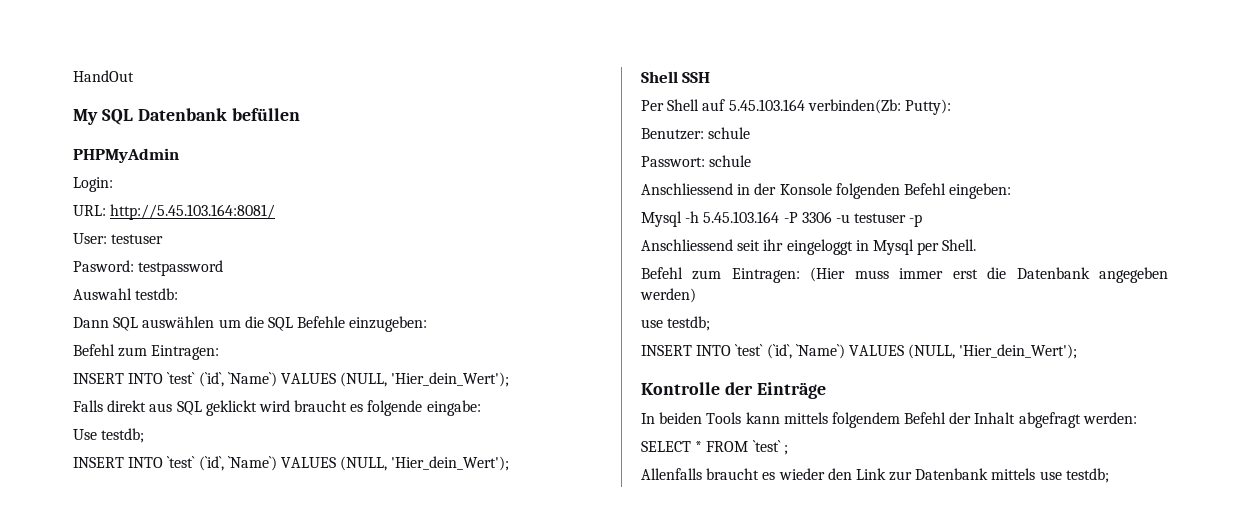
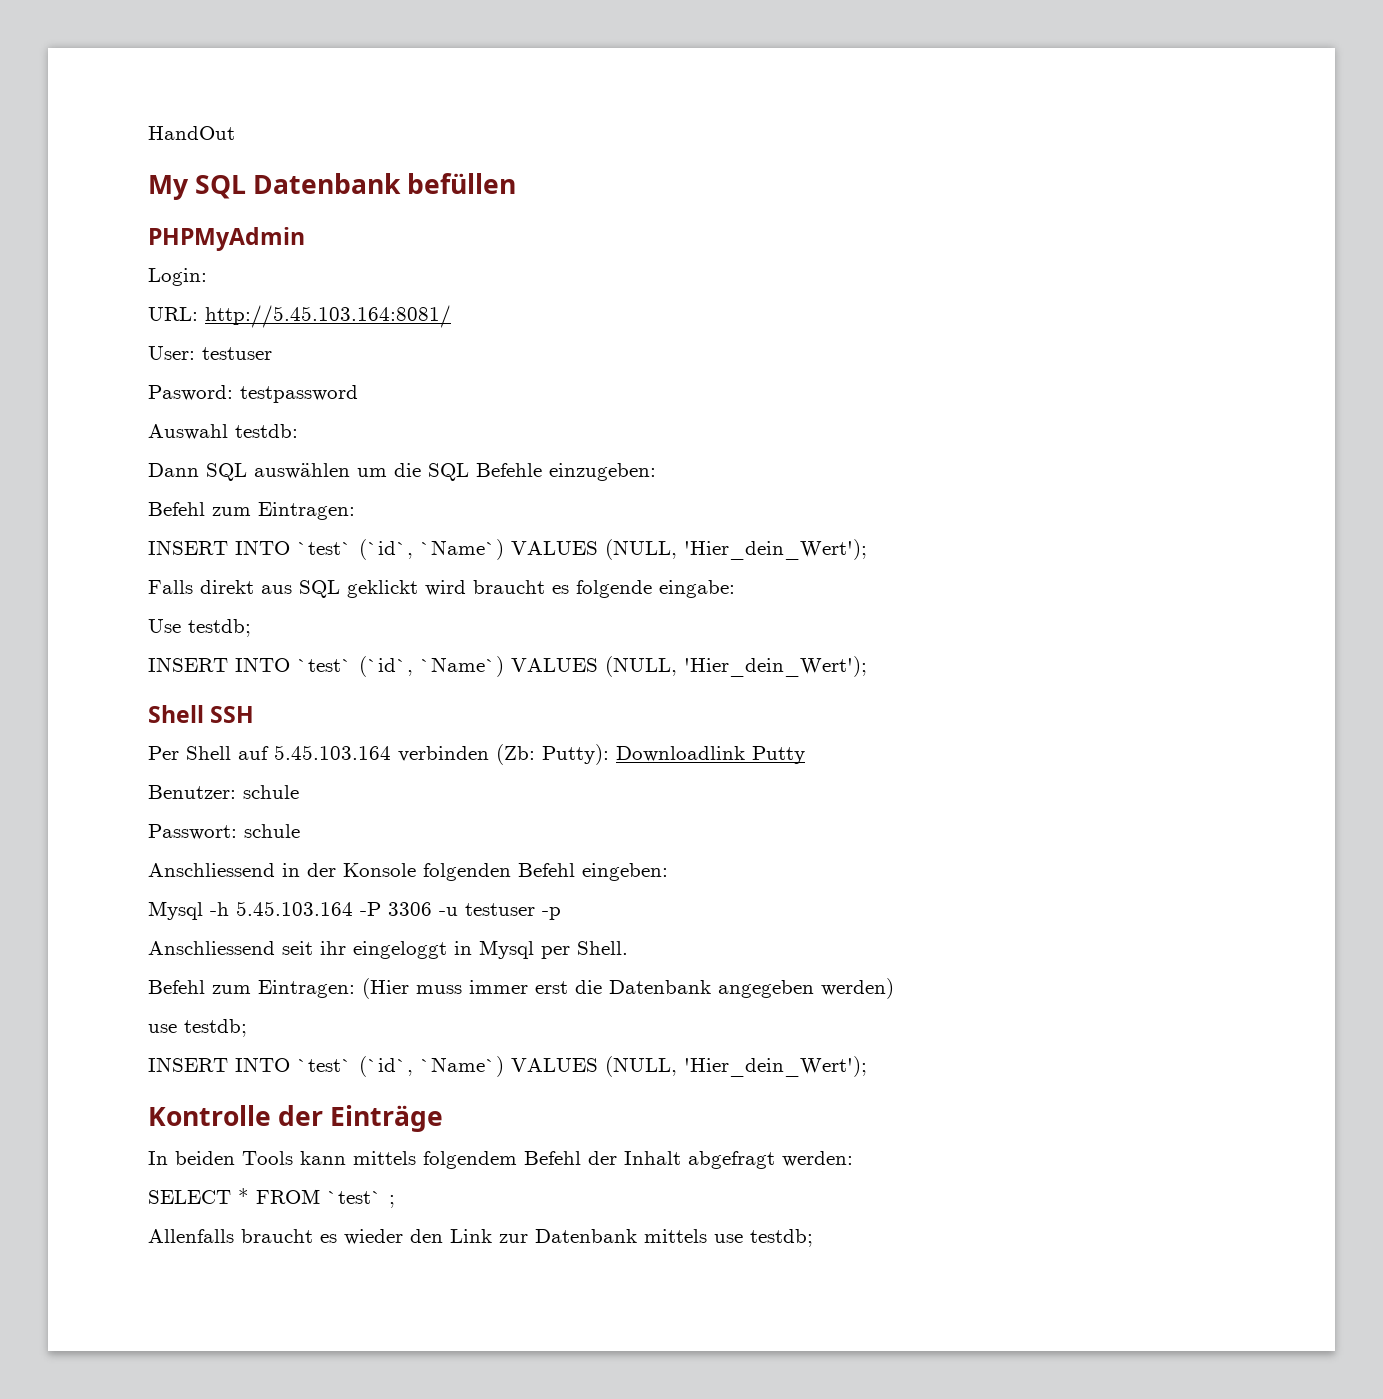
[807,99,901,114] verbinden(Zb: -> [398,744,535,765] verbinden (Zb:
(951, 107) none -> [616,746,805,764] Downloadlink Putty

